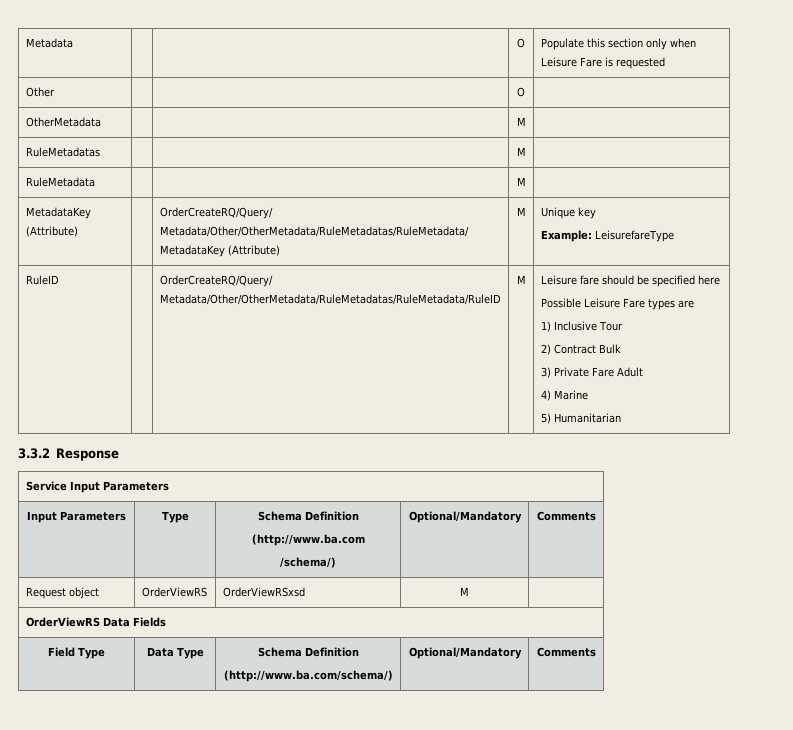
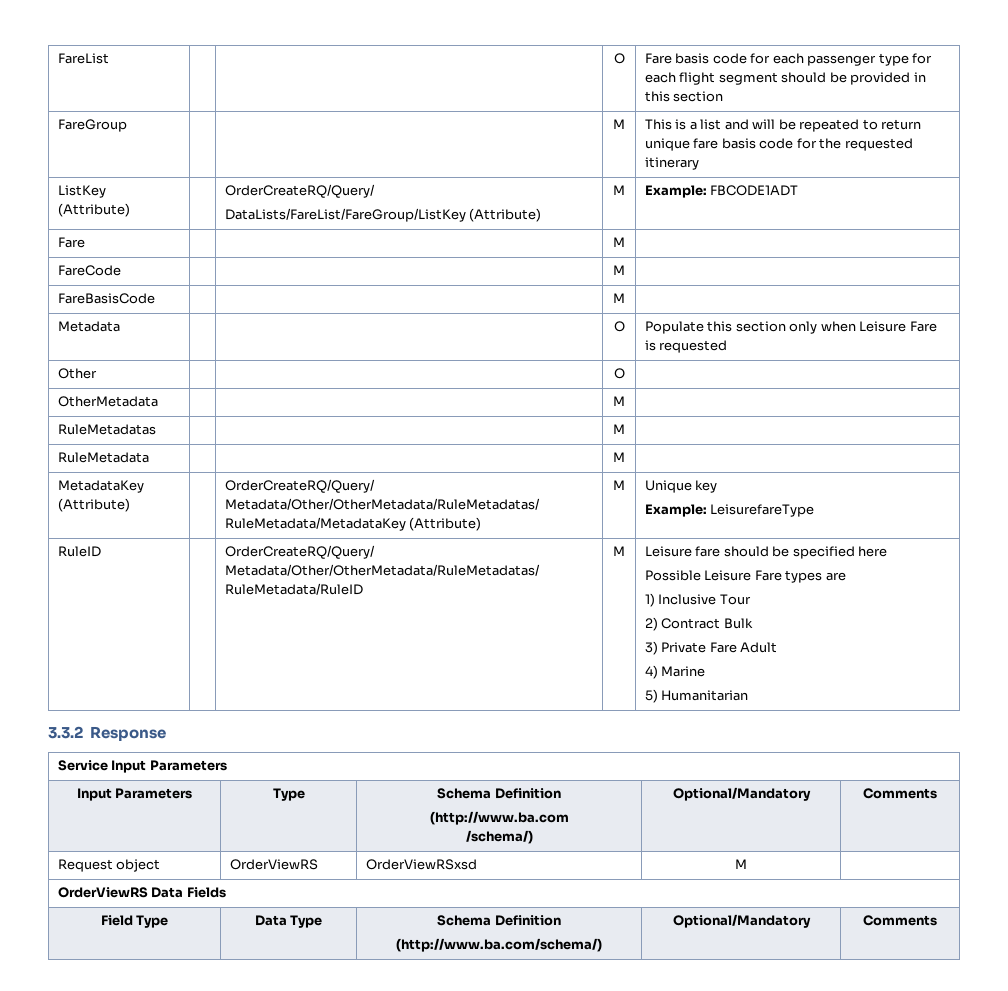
(25, 43) none -> [57,53,109,64] [613,53,625,64] [644,53,933,66] [644,72,926,85] [644,91,724,102] [57,119,127,132] [613,119,625,129] [644,119,922,132] [644,138,913,151] [644,157,699,170] [57,185,106,198] [57,203,130,217] [224,184,375,198] [224,208,542,222] [613,185,625,195] [644,185,799,198] [57,237,85,248] [613,237,625,247] [57,265,121,276] [613,265,625,275] [57,293,155,304] [613,293,625,303] FareList | | | O | Fare basis code for each passenger type for each flight segment should be provided in this section // FareGroup | | | M | This is a list and will be repeated to return unique fare basis code for the requested itinerary // ListKey (Attribute) | | OrderCreateRQ/Query/ // DataLists/FareList/FareGroup/ListKey (Attribute) | M | Example: FBCODE1ADT // Fare | | | M | // FareCode | | | M | // FareBasisCode | | | M | //

